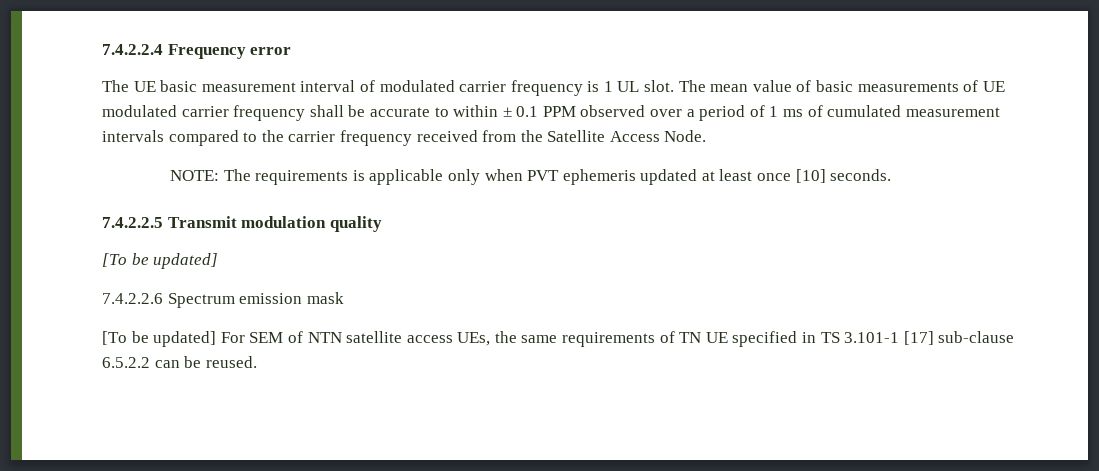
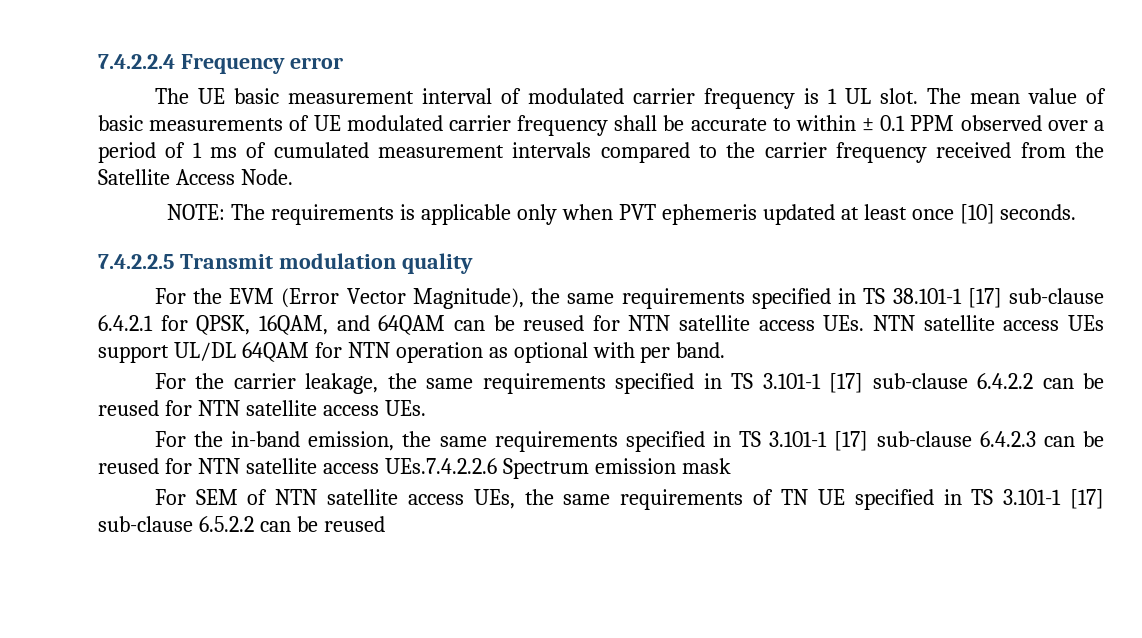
[102,253,219,269] [102,293,163,304] [To be updated] // 7.4.2.2.6 -> [154,288,1104,309] [98,315,1104,335] [98,342,726,363] [154,373,1104,394] [98,400,426,416] [154,431,1104,452] [98,458,497,474] For the EVM (Error Vector Magnitude), the same requirements specified in TS 38.101-1 [17] sub-clause 6.4.2.1 for QPSK, 16QAM, and 64QAM can be reused for NTN satellite access UEs. NTN satellite access UEs support UL/DL 64QAM for NTN operation as optional with per band. // For the carrier leakage, the same requirements specified in TS 3.101-1 [17] sub-clause 6.4.2.2 can be reused for NTN satellite access UEs. // For the in-band emission, the same requirements specified in TS 3.101-1 [17] sub-clause 6.4.2.3 can be reused for NTN satellite access UEs.7.4.2.2.6
[102,331,217,347] [To be updated] -> (731, 466) none
[205,356,257,368] reused. -> [323,516,385,532] reused

